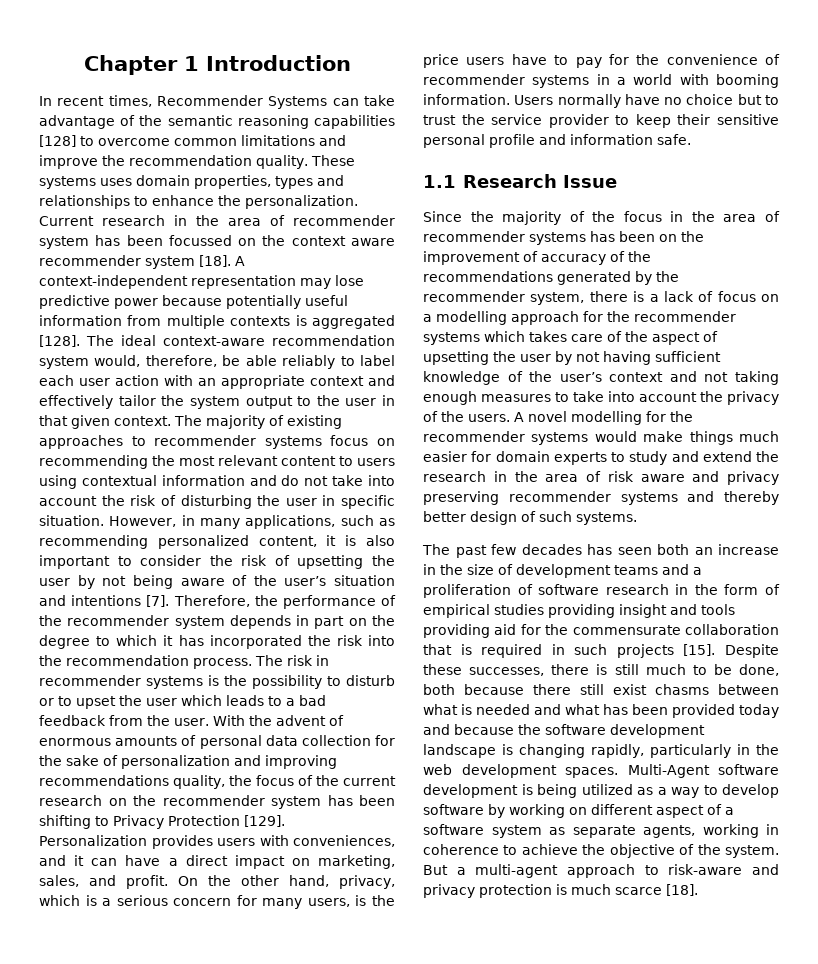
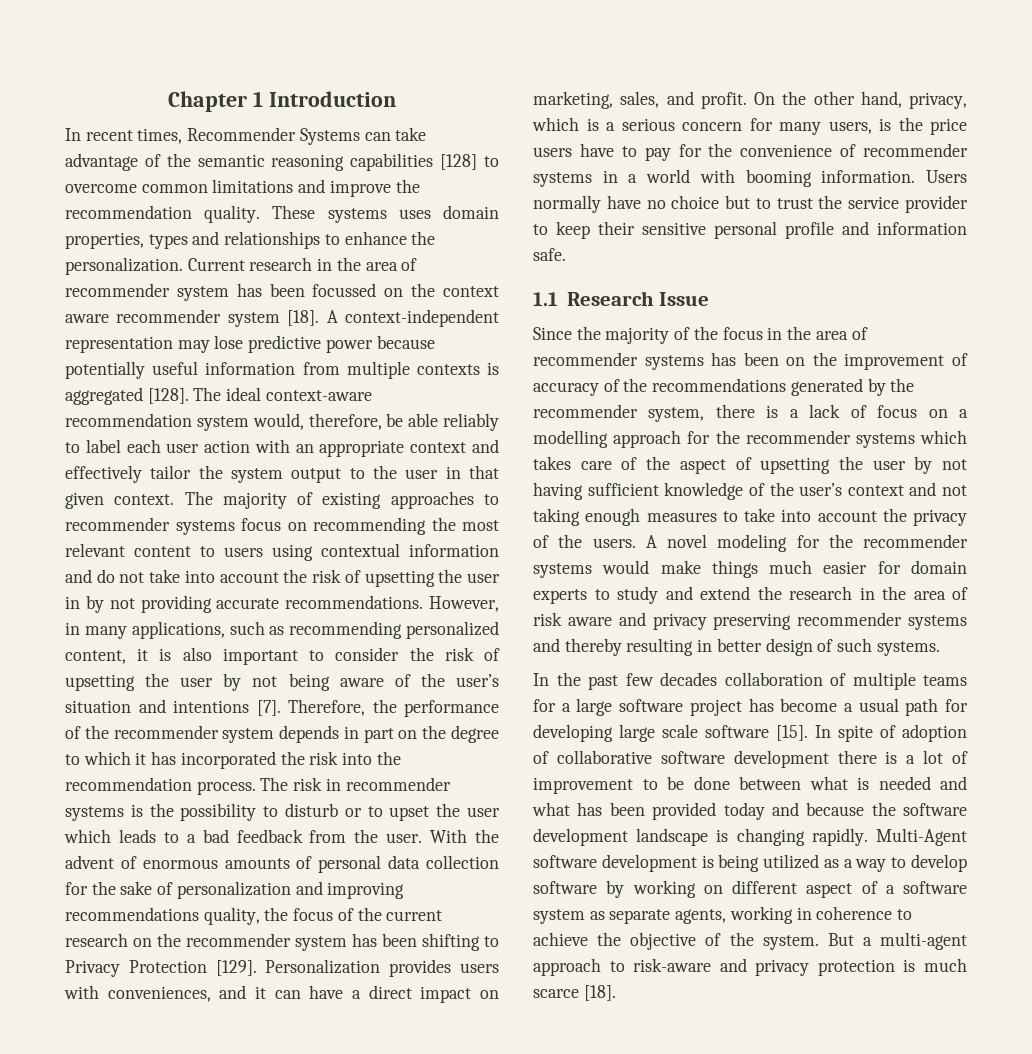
[180,495,395,509] [39,515,104,526] disturbing the user in specific situation. -> [364,569,500,587] [65,595,424,613] upsetting the user in by not providing accurate recommendations.
[571,411,642,425] modelling -> [717,534,788,552] modeling
(779, 498) none -> [626,638,713,656] resulting in
[422,544,450,555] The -> [533,672,581,686] In the
[587,544,779,555] [423,564,702,578] [423,584,780,598] [423,604,735,618] [423,624,779,638] [423,644,779,658] [423,664,779,676] [423,684,709,695] has seen both an increase in the size of development teams and a proliferation of software research in the form of empirical studies providing insight and tools providing aid for the commensurate collaboration that is required in such projects [15]. Despite these successes, there is still much to be done, both because there still exist chasms -> [724,672,967,690] [533,698,968,716] [533,724,967,742] [533,750,968,768] [533,776,730,794] collaboration of multiple teams for a large software project has become a usual path for developing large scale software [15]. In spite of adoption of collaborative software development there is a lot of improvement to be done
[591,744,779,758] [423,764,618,778] rapidly, particularly in the web development spaces. -> [811,828,868,846] rapidly.

